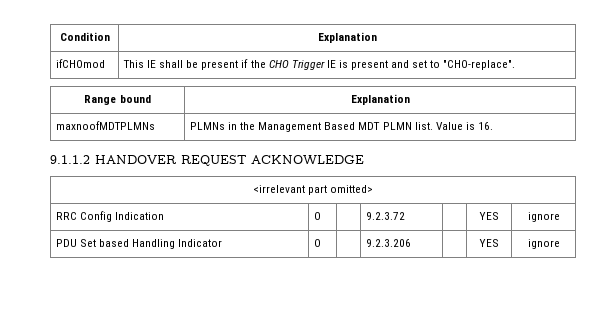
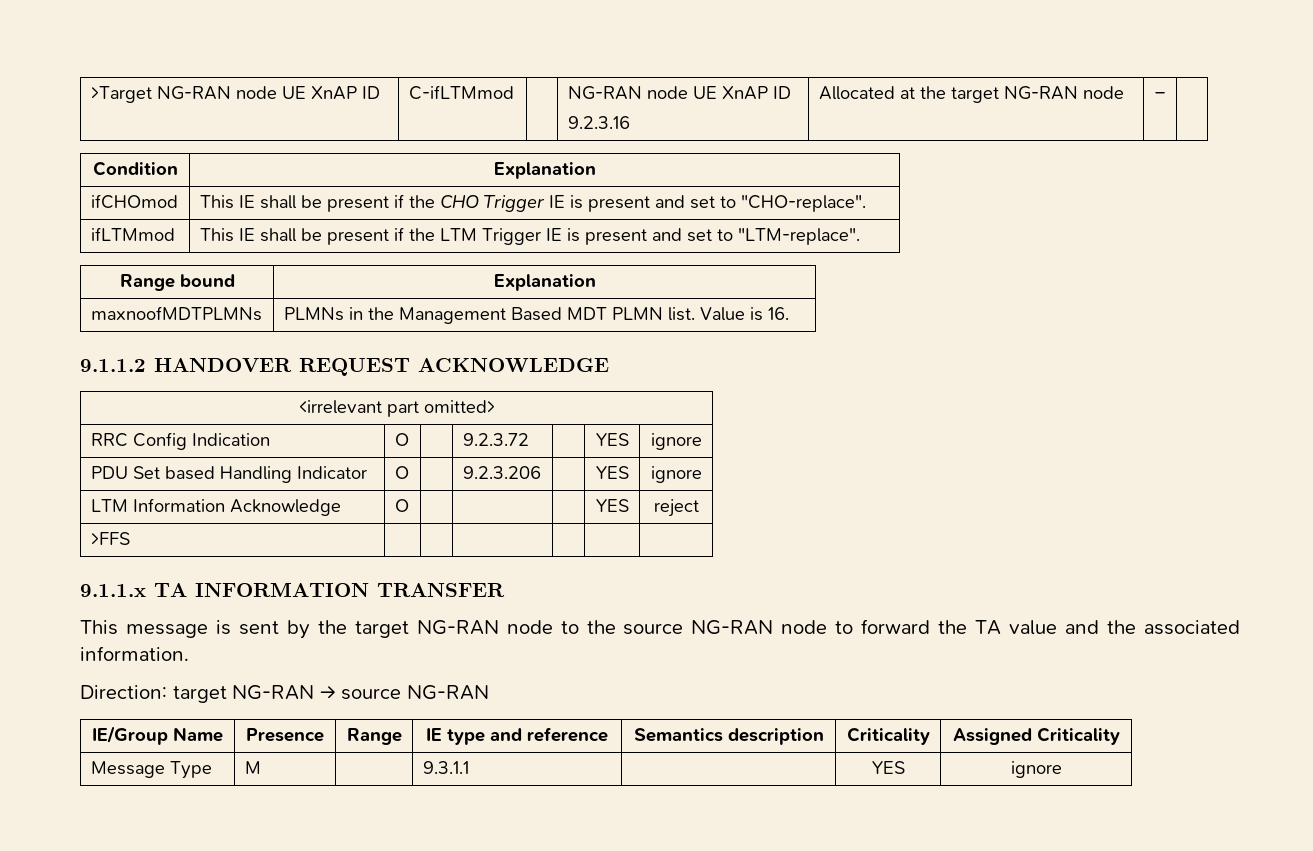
(59, 36) none -> [90,86,380,103] [408,85,514,100] [567,86,791,100] [567,116,630,129] [818,86,1124,103] [1155,92,1165,99] >Target NG-RAN node UE XnAP ID | C-ifLTMmod | | NG-RAN node UE XnAP ID // 9.2.3.16 | Allocated at the target NG-RAN node | – | //
(516, 65) none -> [90,227,175,241] [199,227,860,245] // ifLTMmod | This IE shall be present if the LTM Trigger IE is present and set to "LTM-replace".
(560, 244) none -> [90,498,341,516] [394,499,409,512] [595,499,629,512] [653,499,699,517] [90,532,130,545] [80,582,505,597] [80,619,1241,639] [80,646,189,661] [80,685,489,703] [92,726,223,745] [246,728,324,742] [346,728,402,745] [426,727,608,745] [633,728,824,745] [846,727,930,745] [952,727,1120,745] [90,761,212,779] [244,761,261,774] [422,761,469,774] [871,761,905,774] [1010,761,1062,778] // LTM Information Acknowledge | O | | | | YES | reject // >FFS | | | | | | // 9.1.1.x TA INFORMATION TRANSFER // This message is sent by the target NG-RAN node to the source NG-RAN node to forward the TA value and the associated information. // Direction: target NG-RAN → source NG-RAN // IE/Group Name | Presence | Range | IE type and reference | Semantics description | Criticality | Assigned Criticality // Message Type | M | | 9.3.1.1 | | YES | ignore

